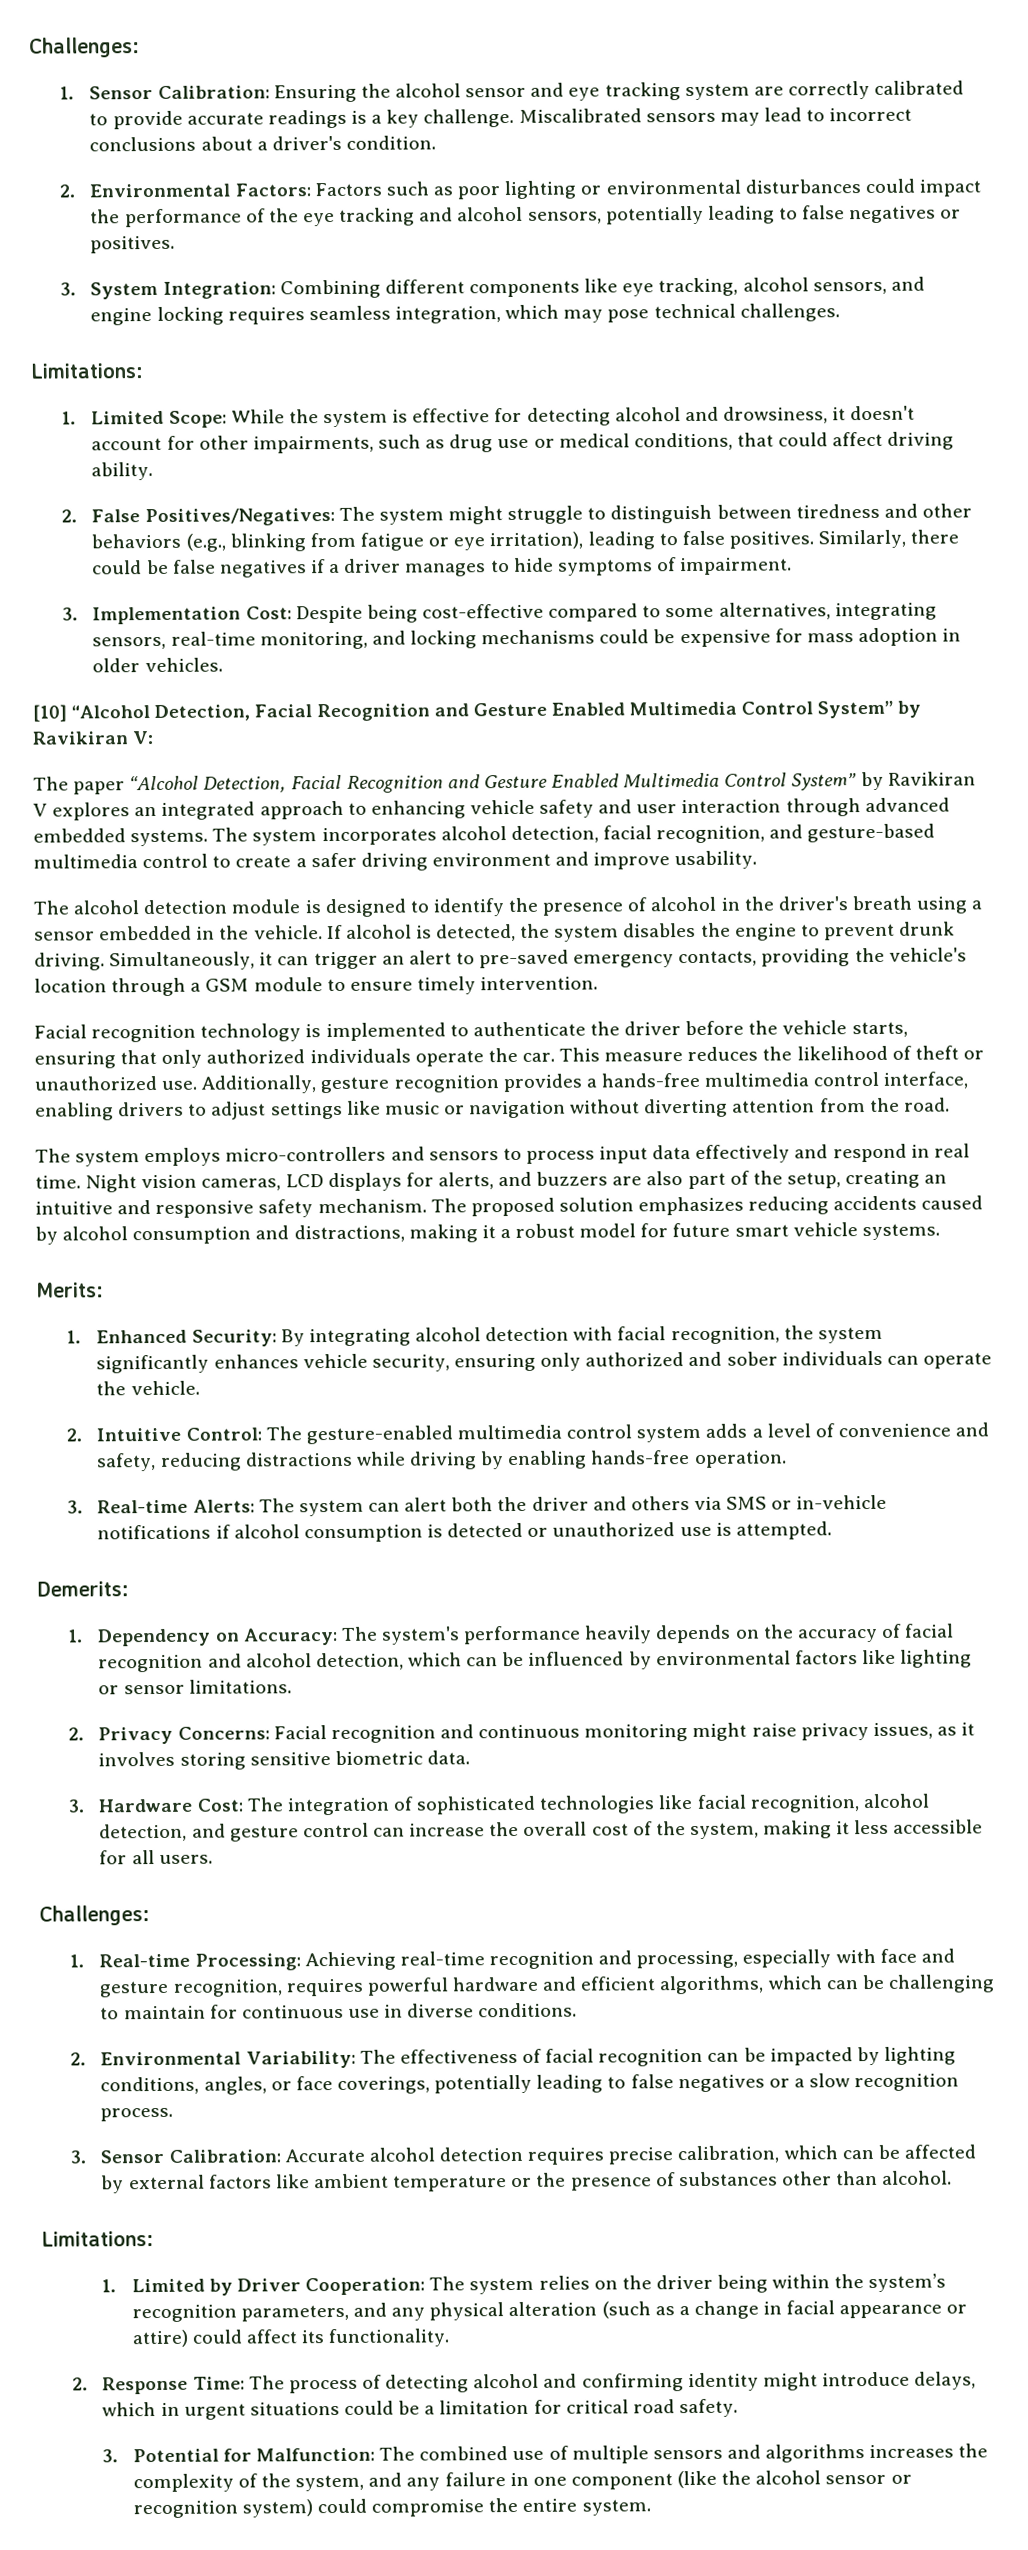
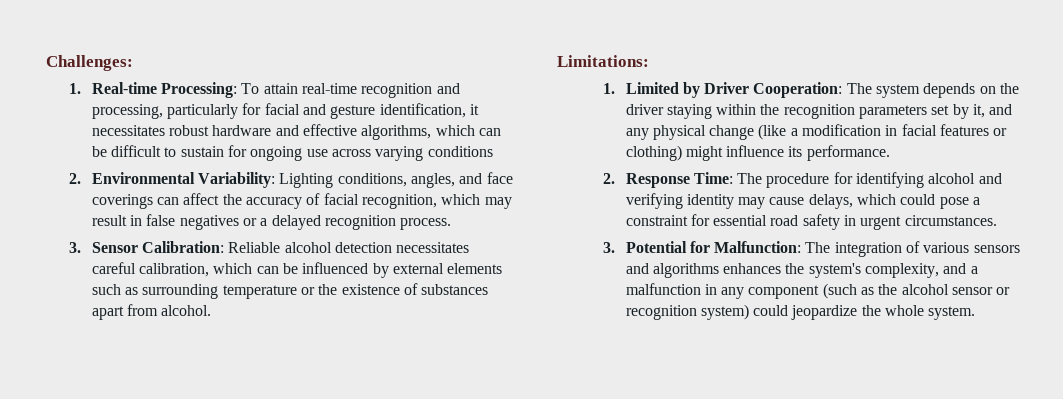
[29,37,140,58] [59,80,965,103] [89,107,913,130] [89,135,437,152] [59,178,981,200] [90,205,962,228] [90,235,176,254] [60,276,925,300] [90,303,840,326] [30,363,143,379] [61,405,916,428] [91,431,955,454] [91,462,154,481] [61,503,972,527] [91,529,960,552] [92,557,793,578] [62,602,937,625] [92,627,962,650] [92,657,223,673] [32,700,922,722] [32,731,155,745] [33,771,976,795] [33,797,950,821] [33,823,936,847] [33,850,758,871] [33,895,983,918] [34,921,956,942] [34,947,967,971] [34,976,599,997] [34,1020,908,1043] [34,1045,984,1069] [34,1071,969,1094] [35,1097,950,1121] [35,1143,970,1167] [35,1170,948,1193] [35,1195,984,1219] [35,1222,940,1245] [36,1282,104,1298] [66,1325,883,1347] [96,1350,992,1374] [96,1380,200,1396] [66,1422,990,1445] [96,1450,787,1472] [67,1494,888,1517] [97,1521,832,1543] [37,1581,129,1597] [67,1623,955,1647] [98,1649,973,1673] [98,1679,292,1695] [68,1722,976,1745] [98,1750,471,1770] [68,1793,929,1816] [99,1819,984,1842] [99,1850,213,1865] [39,1905,150,1926] Challenges: // 1. Sensor Calibration: Ensuring the alcohol sensor and eye tracking system are correctly calibrated to provide accurate readings is a key challenge. Miscalibrated sensors may lead to incorrect conclusions about a driver's condition. // 2. Environmental Factors: Factors such as poor lighting or environmental disturbances could impact the performance of the eye tracking and alcohol sensors, potentially leading to false negatives or positives. // 3. System Integration: Combining different components like eye tracking, alcohol sensors, and engine locking requires seamless integration, which may pose technical challenges. // Limitations: // 1. Limited Scope: While the system is effective for detecting alcohol and drowsiness, it doesn't account for other impairments, such as drug use or medical conditions, that could affect driving ability. // 2. False Positives/Negatives: The system might struggle to distinguish between tiredness and other behaviors (e.g., blinking from fatigue or eye irritation), leading to false positives. Similarly, there could be false negatives if a driver manages to hide symptoms of impairment. // 3. Implementation Cost: Despite being cost-effective compared to some alternatives, integrating sensors, real-time monitoring, and locking mechanisms could be expensive for mass adoption in older vehicles. // [10] “Alcohol Detection, Facial Recognition and Gesture Enabled Multimedia Control System” by Ravikiran V: // The paper “Alcohol Detection, Facial Recognition and Gesture Enabled Multimedia Control System” by Ravikiran V explores an integrated approach to enhancing vehicle safety and user interaction through advanced embedded systems. The system incorporates alcohol detection, facial recognition, and gesture-based multimedia control to create a safer driving environment and improve usability. // The alcohol detection module is designed to identify the presence of alcohol in the driver's breath using a sensor embedded in the vehicle. If alcohol is detected, the system disables the engine to prevent drunk driving. Simultaneously, it can trigger an alert to pre-saved emergency contacts, providing the vehicle's location through a GSM module to ensure timely intervention. // Facial recognition technology is implemented to authenticate the driver before the vehicle starts, ensuring that only authorized individuals operate the car. This measure reduces the likelihood of theft or unauthorized use. Additionally, gesture recognition provides a hands-free multimedia control interface, enabling drivers to adjust settings like music or navigation without diverting attention from the road. // The system employs micro-controllers and sensors to process input data effectively and respond in real time. Night vision cameras, LCD displays for alerts, and buzzers are also part of the setup, creating an intuitive and responsive safety mechanism. The proposed solution emphasizes reducing accidents caused by alcohol consumption and distractions, making it a robust model for future smart vehicle systems. // Merits: // 1. Enhanced Security: By integrating alcohol detection with facial recognition, the system significantly enhances vehicle security, ensuring only authorized and sober individuals can operate the vehicle. // 2. Intuitive Control: The gesture-enabled multimedia control system adds a level of convenience and safety, reducing distractions while driving by enabling hands-free operation. // 3. Real-time Alerts: The system can alert both the driver and others via SMS or in-vehicle notifications if alcohol consumption is detected or unauthorized use is attempted. // Demerits: // 1. Dependency on Accuracy: The system's performance heavily depends on the accuracy of facial recognition and alcohol detection, which can be influenced by environmental factors like lighting or sensor limitations. // 2. Privacy Concerns: Facial recognition and continuous monitoring might raise privacy issues, as it involves storing sensitive biometric data. // 3. Hardware Cost: The integration of sophisticated technologies like facial recognition, alcohol detection, and gesture control can increase the overall cost of the system, making it less accessible for all users. // Challenges: -> [46,55,133,71] Challenges:
[304,1951,396,1971] Achieving -> [241,83,298,94] To attain
[742,1948,955,1968] [99,1977,449,1998] especially with face and gesture recognition, requires powerful -> [166,103,479,119] [91,125,209,136] particularly for facial and gesture identification, it necessitates robust
[580,1976,656,1991] efficient -> [302,124,357,136] effective
[887,1974,995,1993] [100,2002,578,2020] [70,2046,956,2069] [100,2074,627,2095] challenging to maintain for continuous use in diverse conditions. // 2. Environmental Variability: The effectiveness of facial recognition can be impacted by lighting conditions, angles, or face coverings, potentially leading to -> [110,145,493,161] [68,172,513,188] [91,193,512,209] [91,215,142,226] difficult to sustain for ongoing use across varying conditions // 2. Environmental Variability: Lighting conditions, angles, and face coverings can affect the accuracy of facial recognition, which may result in
[809,2073,851,2088] slow -> [271,215,321,230] delayed
[284,2146,674,2165] Accurate alcohol detection requires precise -> [228,242,470,253] [91,262,136,274] Reliable alcohol detection necessitates careful
[903,2144,976,2159] affected -> [302,262,369,274] influenced
[208,2173,390,2189] factors like ambient -> [447,263,503,274] [91,284,219,299] elements such as surrounding
[570,2177,652,2191] presence -> [341,284,400,295] existence
[781,2170,879,2186] other than -> [91,304,158,320] apart from
[538,2275,590,2290] relies -> [923,83,976,98] depends
[717,2274,769,2293] being -> [666,104,712,119] staying
[868,2273,947,2293] [131,2300,968,2323] [131,2328,450,2348] [72,2371,977,2395] [102,2398,738,2420] system’s recognition parameters, and any physical alteration (such as a change in facial appearance or attire) could affect its functionality. // 2. Response Time: The process of detecting alcohol and confirming identity might introduce delays, which in urgent situations could be a limitation for critical road safety. -> [783,104,1013,119] [625,124,1008,140] [625,145,890,161] [602,172,1002,188] [625,193,981,209] [625,214,997,230] recognition parameters set by it, and any physical change (like a modification in facial features or clothing) might influence its performance. // 2. Response Time: The procedure for identifying alcohol and verifying identity may cause delays, which could pose a constraint for essential road safety in urgent circumstances.
[419,2443,989,2464] [132,2470,718,2493] combined use of multiple sensors and algorithms increases the complexity of the system, and any failure in one component (like -> [834,241,1020,257] [625,263,978,278] [625,283,875,299] integration of various sensors and algorithms enhances the system's complexity, and a malfunction in any component (such as
[371,2497,578,2517] compromise the entire -> [791,305,925,320] jeopardize the whole

